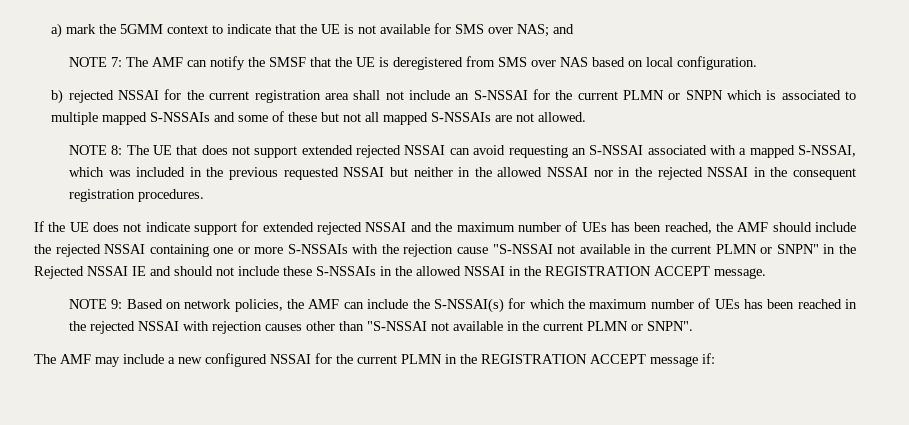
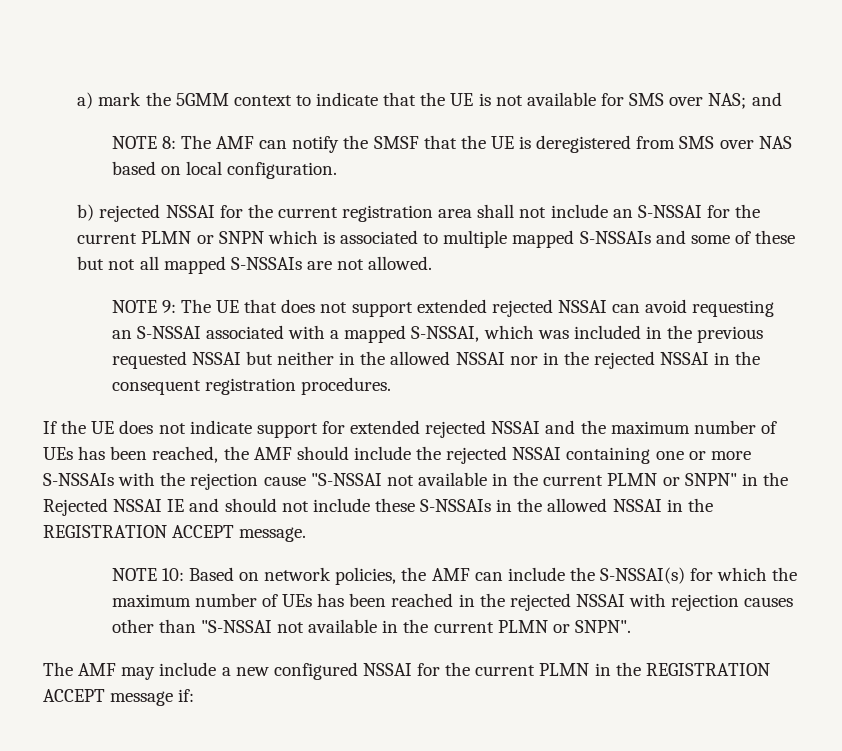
[110,57,122,67] 7: -> [161,136,176,149] 8:
[111,145,123,155] 8: -> [161,300,176,313] 9:
[111,299,123,309] 9: -> [161,568,184,581] 10:

